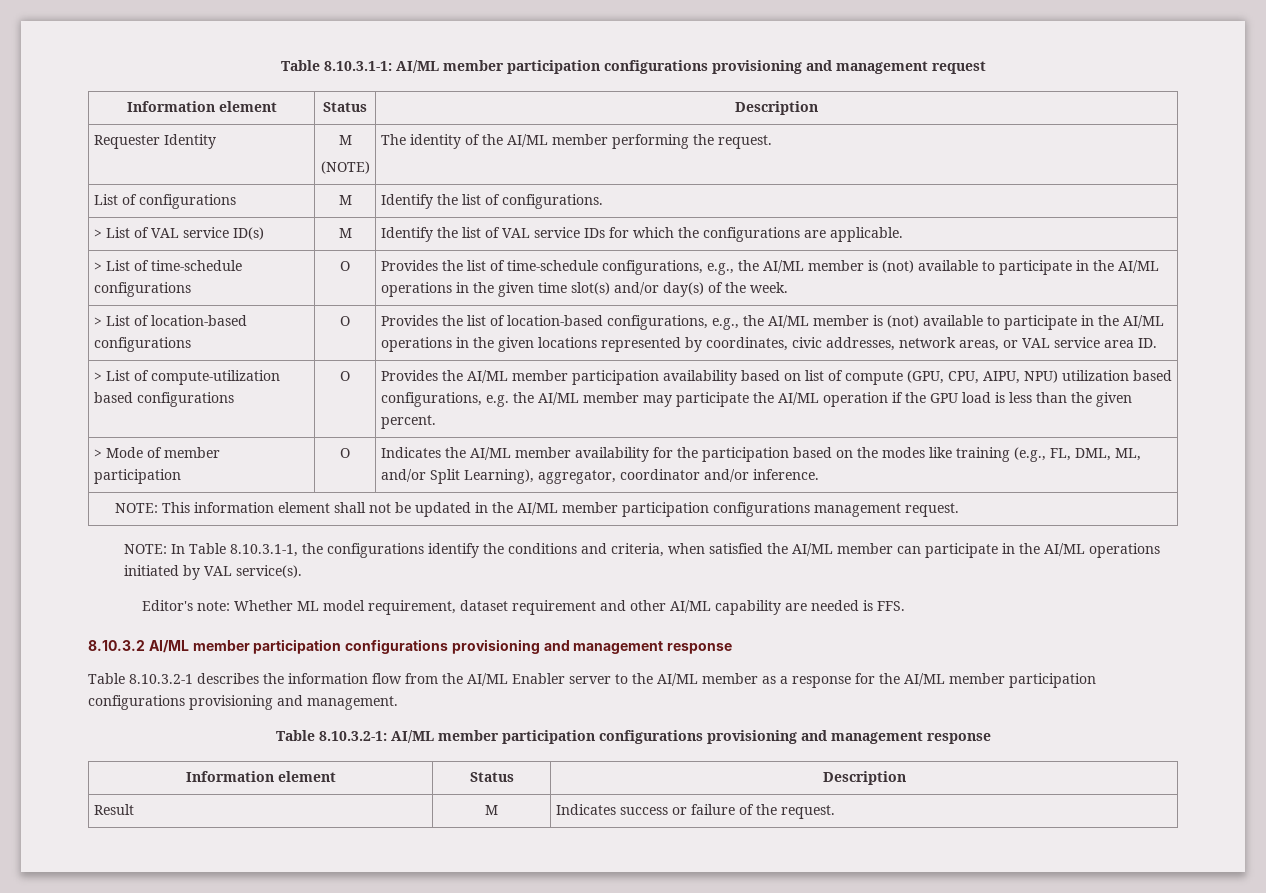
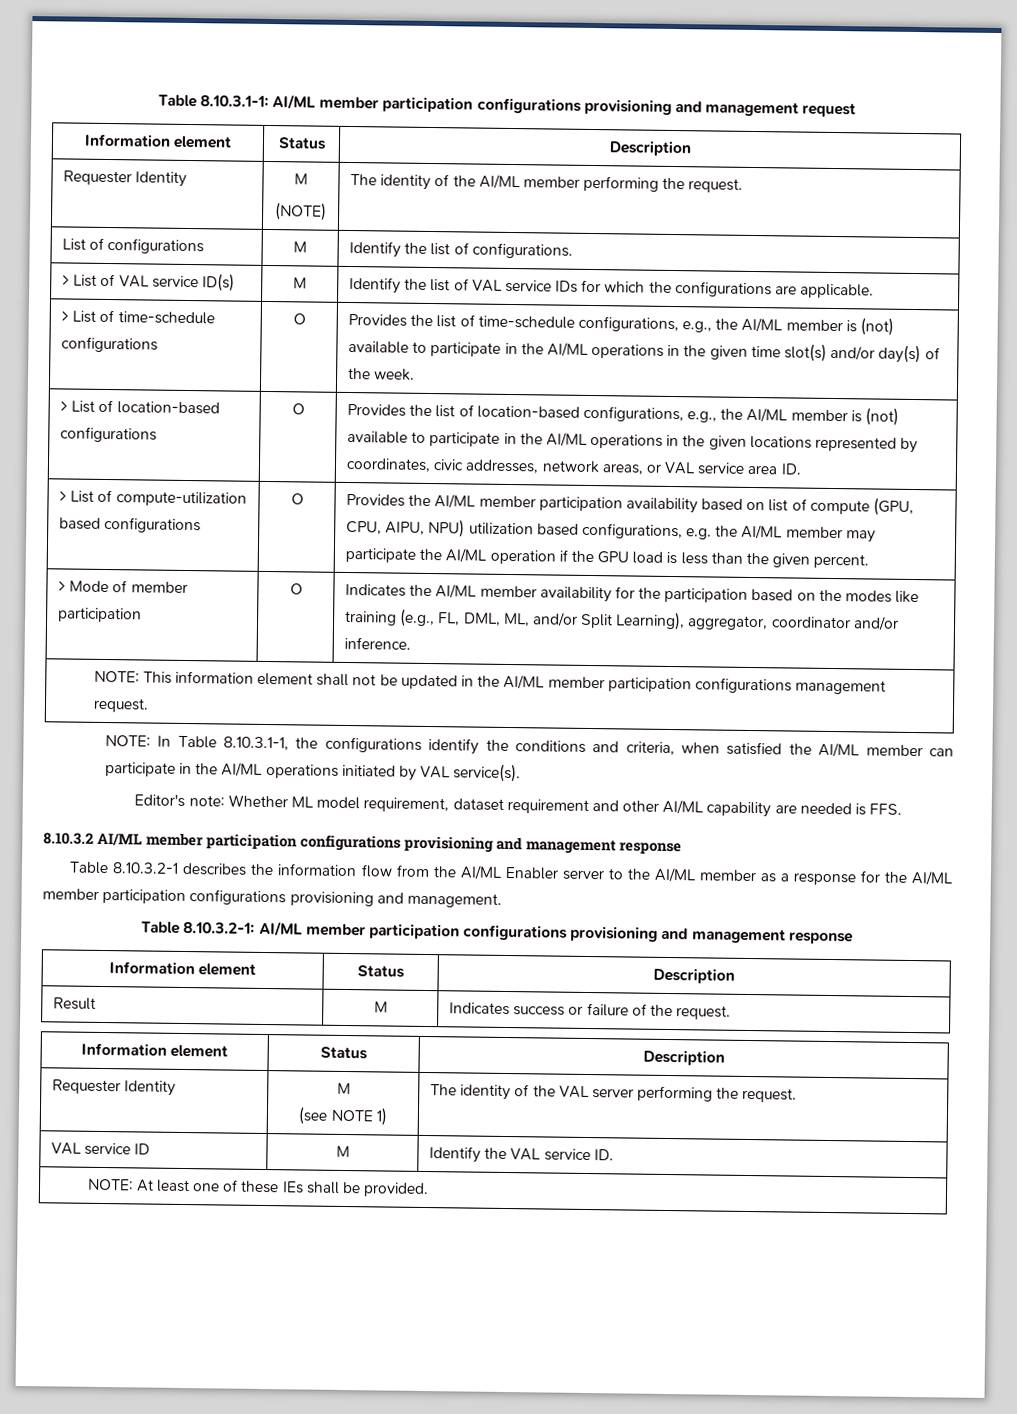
(835, 812) none -> [80,1042,229,1058] [320,1046,368,1060] [642,1049,725,1066] [51,1079,177,1096] [336,1082,351,1095] [298,1106,388,1126] [429,1084,798,1103] [50,1142,151,1156] [335,1145,350,1158] [428,1146,614,1163] [86,1178,430,1198] // Information element | Status | Description // Requester Identity | M // (see NOTE 1) | The identity of the VAL server performing the request. // VAL service ID | M | Identify the VAL service ID. // NOTE: At least one of these IEs shall be provided.

